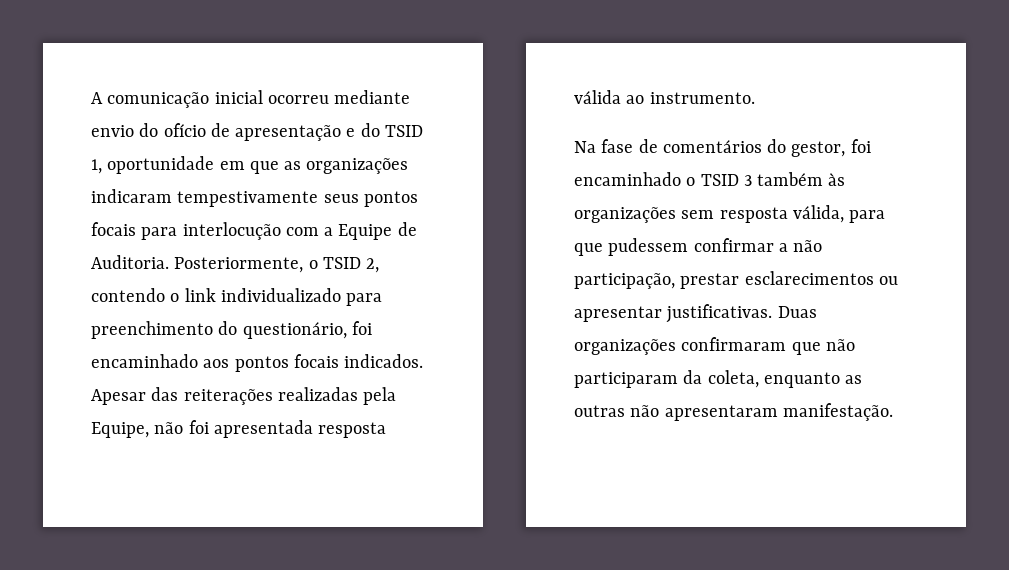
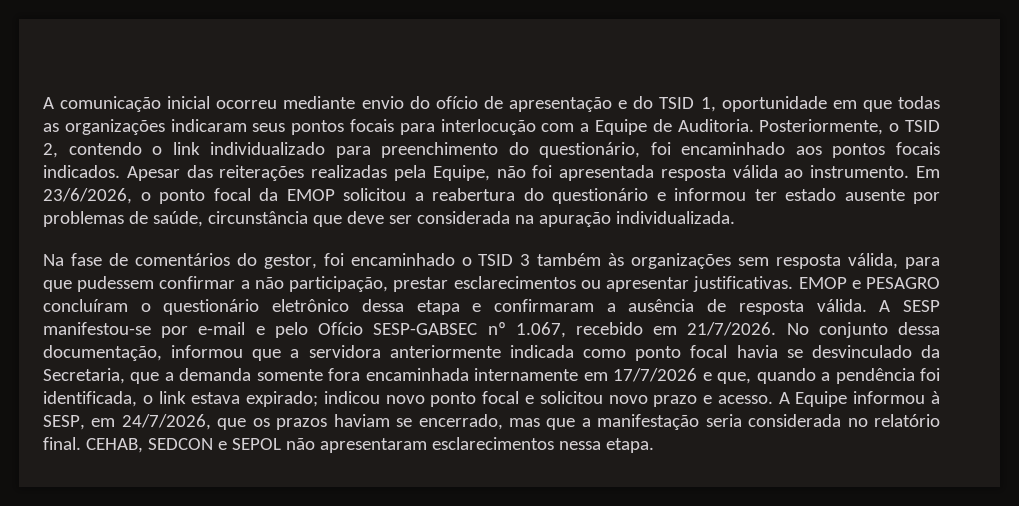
(279, 167) none -> [898,96,941,109] todas
[177,191,319,207] tempestivamente -> (247, 125) none
(755, 98) none -> [916,166,941,178] [43,188,940,204] [43,211,735,227] Em 23/6/2026, o ponto focal da EMOP solicitou a reabertura do questionário e informou ter estado ausente por problemas de saúde, circunstância que deve ser considerada na apuração individualizada.
[777,306,817,318] [574,337,855,355] [574,370,863,388] [574,403,893,421] Duas organizações confirmaram que não participaram da coleta, enquanto as outras não apresentaram manifestação. -> [798,277,941,289] [43,299,940,315] [43,322,940,338] [43,345,941,361] [43,368,941,384] [43,391,941,407] [43,414,940,430] [43,437,654,453] EMOP e PESAGRO concluíram o questionário eletrônico dessa etapa e confirmaram a ausência de resposta válida. A SESP manifestou-se por e-mail e pelo Ofício SESP-GABSEC nº 1.067, recebido em 21/7/2026. No conjunto dessa documentação, informou que a servidora anteriormente indicada como ponto focal havia se desvinculado da Secretaria, que a demanda somente fora encaminhada internamente em 17/7/2026 e que, quando a pendência foi identificada, o link estava expirado; indicou novo ponto focal e solicitou novo prazo e acesso. A Equipe informou à SESP, em 24/7/2026, que os prazos haviam se encerrado, mas que a manifestação seria considerada no relatório final. CEHAB, SEDCON e SEPOL não apresentaram esclarecimentos nessa etapa.

